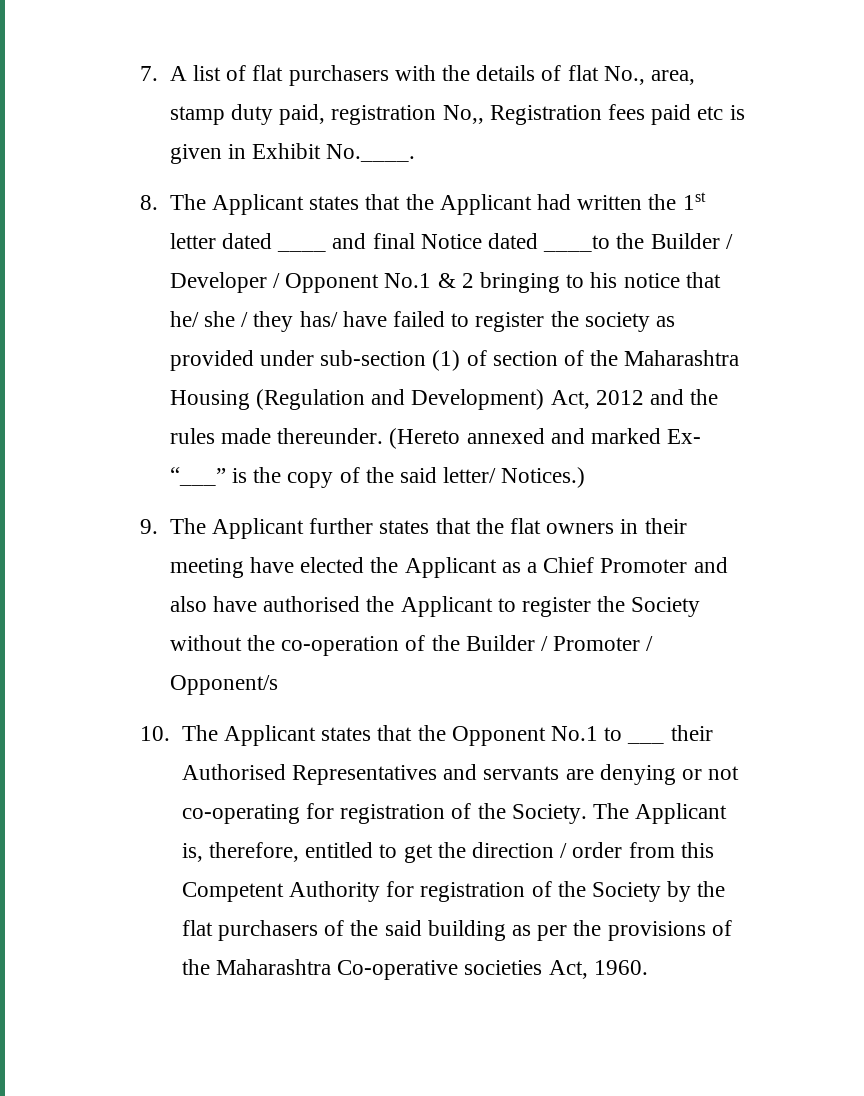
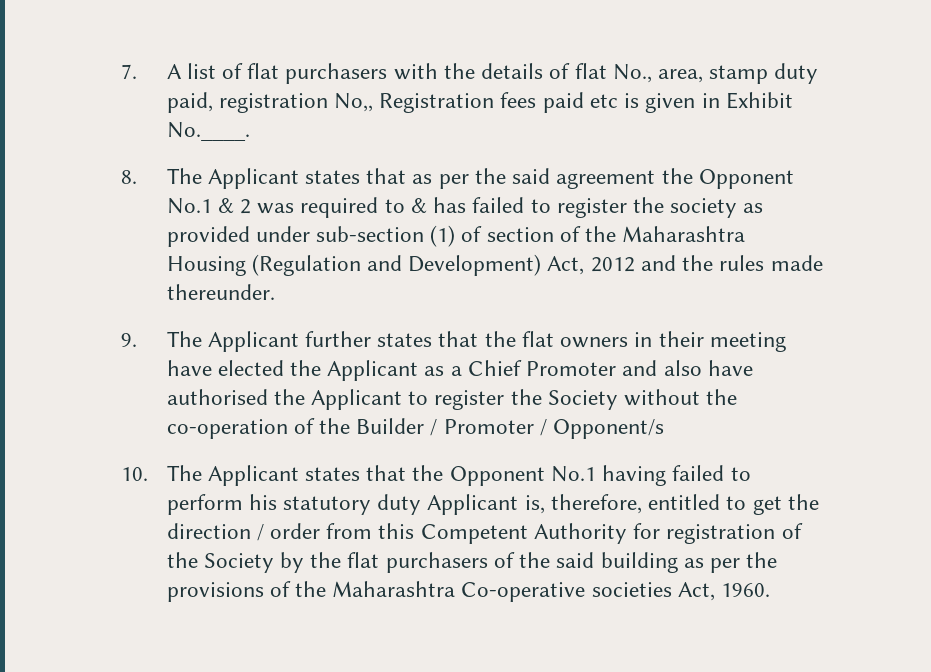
[405,192,706,215] [169,233,272,249] [277,249,327,252] [332,233,733,252] [169,272,721,293] [169,311,387,332] the Applicant had written the 1st letter dated ____ and final Notice dated ____to the Builder / Developer / Opponent No.1 & 2 bringing to his notice that he/ she / they has/ have -> [412,168,794,189] [166,197,467,218] as per the said agreement the Opponent No.1 & 2 was required to & has
[389,428,702,449] [169,467,586,488] (Hereto annexed and marked Ex- “___” is the copy of the said letter/ Notices.) -> (275, 292) none
[604,727,623,741] [627,741,665,744] [670,725,713,741] [181,764,740,785] [181,803,629,824] to ___ their Authorised Representatives and servants are denying or not co-operating for registration of the Society. The -> [602,465,751,486] [166,494,422,515] having failed to perform his statutory duty

